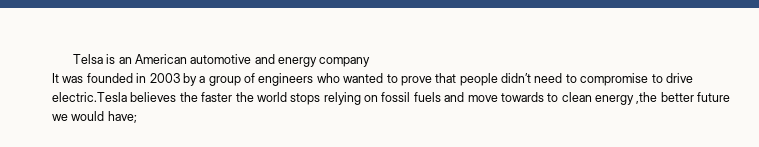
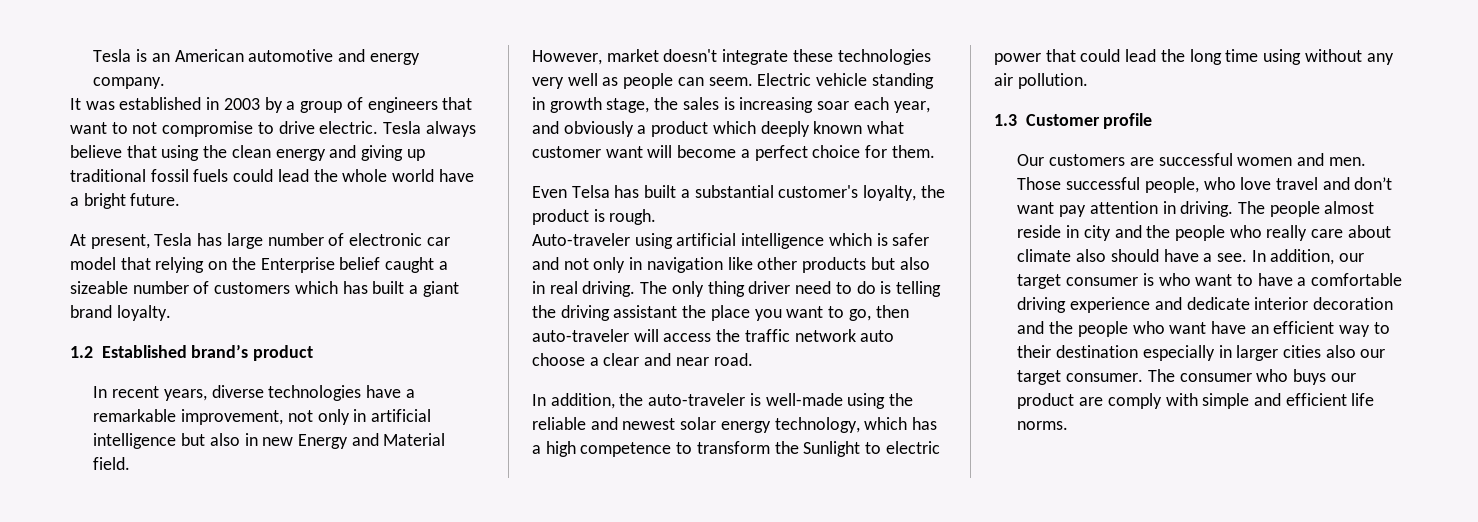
[72,54,103,64] Telsa -> [93,49,132,62] Tesla
[319,57,371,67] company -> [93,77,166,89] company.
[86,73,133,83] founded -> [119,97,202,110] established
[316,73,693,86] [52,92,731,105] [52,111,137,123] who wanted to prove that people didn’t need to compromise to drive electric.Tesla believes the faster the world stops relying on fossil fuels and move towards to clean energy ,the better future we would have; -> [442,97,473,110] [70,121,476,137] [70,145,425,161] [70,169,474,182] [70,193,181,209] [70,233,450,249] [70,257,448,273] [70,281,459,297] [70,305,171,321] [70,344,314,361] [93,385,415,401] [93,409,431,425] [93,433,446,449] [93,457,131,470] [532,49,931,65] [532,73,934,89] [532,97,930,113] [532,121,905,137] [532,145,935,161] [532,185,945,201] [532,209,657,225] [532,233,930,249] [532,257,930,273] [532,281,941,297] [532,305,909,321] [532,329,895,342] [532,353,753,366] [532,393,914,409] [532,417,938,433] [532,441,940,457] [994,49,1394,65] [994,73,1088,89] [994,113,1153,129] [1017,153,1366,166] [1017,177,1393,193] [1017,201,1375,217] [1017,225,1391,241] [1017,249,1365,265] [1017,273,1403,289] [1017,297,1393,313] [1017,321,1390,337] [1017,345,1386,361] [1017,369,1356,385] [1017,393,1375,409] [1017,421,1069,430] that want to not compromise to drive electric. Tesla always believe that using the clean energy and giving up traditional fossil fuels could lead the whole world have a bright future. // At present, Tesla has large number of electronic car model that relying on the Enterprise belief caught a sizeable number of customers which has built a giant brand loyalty. // 1.2 Established brand’s product // In recent years, diverse technologies have a remarkable improvement, not only in artificial intelligence but also in new Energy and Material field. // However, market doesn't integrate these technologies very well as people can seem. Electric vehicle standing in growth stage, the sales is increasing soar each year, and obviously a product which deeply known what customer want will become a perfect choice for them. // Even Telsa has built a substantial customer's loyalty, the product is rough. // Auto-traveler using artificial intelligence which is safer and not only in navigation like other products but also in real driving. The only thing driver need to do is telling the driving assistant the place you want to go, then auto-traveler will access the traffic network auto choose a clear and near road. // In addition, the auto-traveler is well-made using the reliable and newest solar energy technology, which has a high competence to transform the Sunlight to electric power that could lead the long time using without any air pollution. // 1.3 Customer profile // Our customers are successful women and men. Those successful people, who love travel and don’t want pay attention in driving. The people almost reside in city and the people who really care about climate also should have a see. In addition, our target consumer is who want to have a comfortable driving experience and dedicate interior decoration and the people who want have an efficient way to their destination especially in larger cities also our target consumer. The consumer who buys our product are comply with simple and efficient life norms.

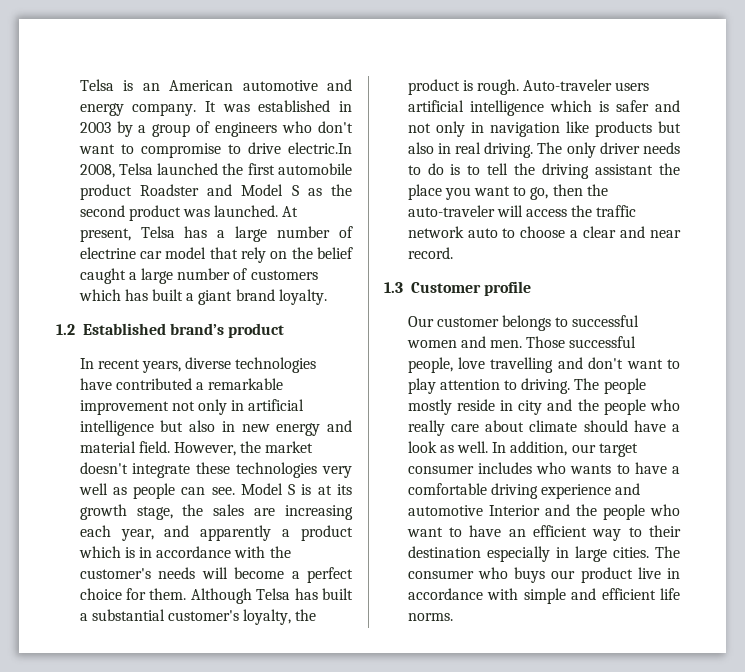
[93,49,132,62] Tesla -> [79,79,114,91] Telsa
(166, 83) // -> (197, 109) none
[442,97,473,110] [70,122,158,134] that want to not -> [282,121,353,133] [78,144,134,154] who don't want to
[319,121,476,137] [70,145,425,161] [70,169,474,182] [70,193,181,209] [70,233,423,249] electric. Tesla always believe that using the clean energy and giving up traditional fossil fuels could lead the whole world have a bright future. // At present, Tesla has large number of electronic -> [288,142,352,154] [79,163,352,178] [79,184,352,200] [79,205,299,221] [79,226,353,242] [79,247,136,259] electric.In 2008, Telsa launched the first automobile product Roadster and Model S as the second product was launched. At present, Telsa has a large number of electrine
[155,257,205,273] relying -> [240,247,266,263] rely
[260,257,335,273] Enterprise -> (313, 253) none
[70,281,128,294] sizeable -> [141,268,174,284] large
(401, 391) none -> [115,378,192,390] contributed
[181,409,284,425] improvement, -> [79,400,169,415] improvement
[297,433,446,449] Energy and Material -> [276,420,352,436] [79,441,136,453] energy and material
[532,50,602,65] // However, -> [174,441,262,456] However, the
[708,73,934,89] [532,97,545,110] seem. Electric vehicle standing in -> [211,483,352,495] see. Model S is at its
[723,97,850,113] is increasing soar -> [254,505,353,520] are increasing
[563,121,634,137] obviously -> [200,525,272,541] apparently
[760,121,905,137] [532,146,643,158] deeply known what customer want -> [124,546,291,558] [79,567,196,579] is in accordance with the customer's needs
[532,186,567,198] // Even -> [190,588,252,604] Although
[532,233,673,249] // Auto-traveler using -> [523,79,650,91] Auto-traveler users
[757,257,798,270] other -> (589, 127) none
[707,281,832,297] thing driver need -> [599,142,680,154] driver needs
[895,281,941,297] telling -> [467,163,509,175] to tell
(909, 311) none -> [586,184,608,196] the
(895, 336) none -> [502,228,516,238] to
[713,353,753,366] [532,393,914,409] [532,417,938,433] [532,441,940,457] [994,49,1394,65] [994,73,1088,89] road. // In addition, the auto-traveler is well-made using the reliable and newest solar energy technology, which has a high competence to transform the Sunlight to electric power that could lead the long time using without any air pollution. -> [407,247,453,259] record.
[1049,154,1154,166] customers are -> [436,315,569,331] customer belongs to
[1203,177,1393,190] [1017,201,1176,217] who love travel and don’t want pay attention in -> [458,357,680,373] [407,378,518,394] love travelling and don't want to play attention to
[1324,201,1375,214] almost -> [407,399,452,415] mostly
[1076,249,1107,262] also -> (578, 426) none
[1216,253,1247,262] see. -> [407,441,489,453] look as well.
[1142,273,1233,286] is who want -> [477,462,612,474] includes who wants
[1186,297,1393,310] dedicate interior decoration -> [407,505,540,516] automotive Interior
(1207, 328) none -> [448,527,462,537] to
[1236,345,1386,361] [1017,370,1144,385] larger cities also our target consumer. -> [574,546,649,562] large cities.
[1079,393,1162,409] are comply -> [637,567,680,579] [407,588,483,600] live in accordance

